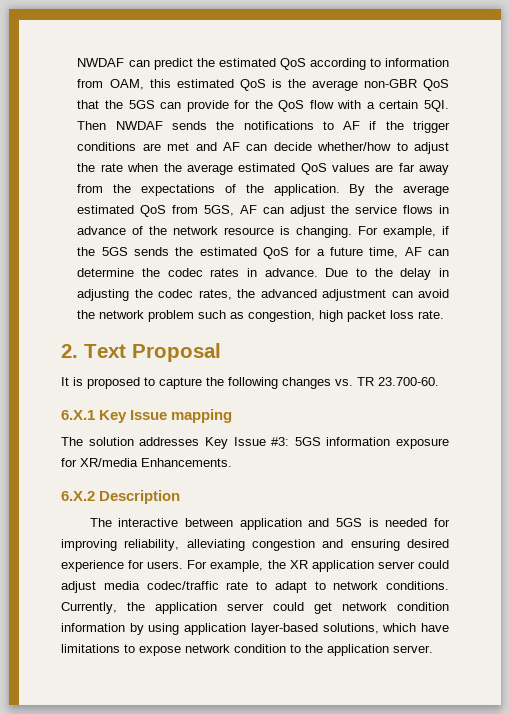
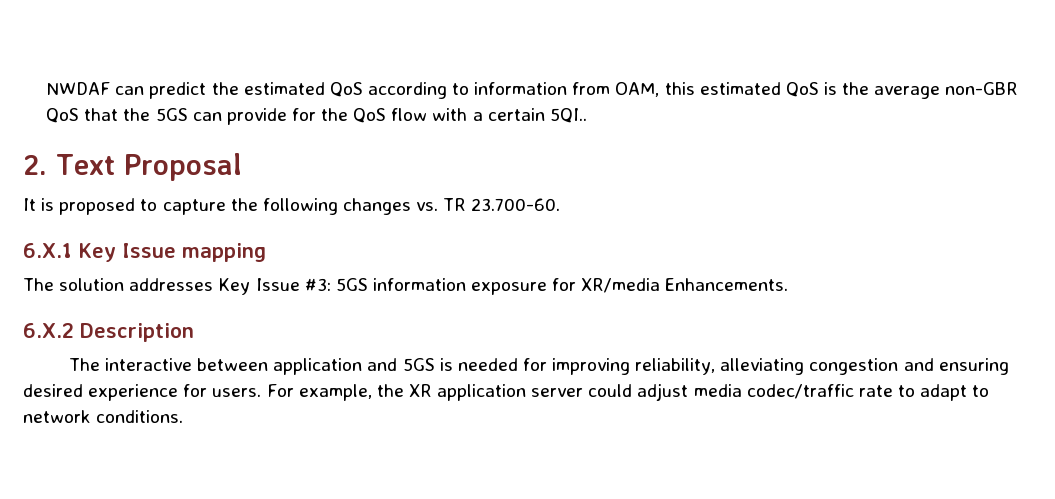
[424,100,450,112] [77,121,450,133] [77,142,450,154] [77,163,450,175] [77,184,449,196] [77,205,449,217] [77,226,449,238] [77,247,449,259] [77,268,450,280] [77,289,449,301] [77,310,445,322] 5QI. Then NWDAF sends the notifications to AF if the trigger conditions are met and AF can decide whether/how to adjust the rate when the average estimated QoS values are far away from the expectations of the application. By the average estimated QoS from 5GS, AF can adjust the service flows in advance of the network resource is changing. For example, if the 5GS sends the estimated QoS for a future time, AF can determine the codec rates in advance. Due to the delay in adjusting the codec rates, the advanced adjustment can avoid the network problem such as congestion, high packet loss rate. -> [549,108,587,123] 5QI..
[61,602,449,614] [61,623,449,635] [61,644,433,656] Currently, the application server could get network condition information by using application layer-based solutions, which have limitations to expose network condition to the application server. -> (184, 416) none

